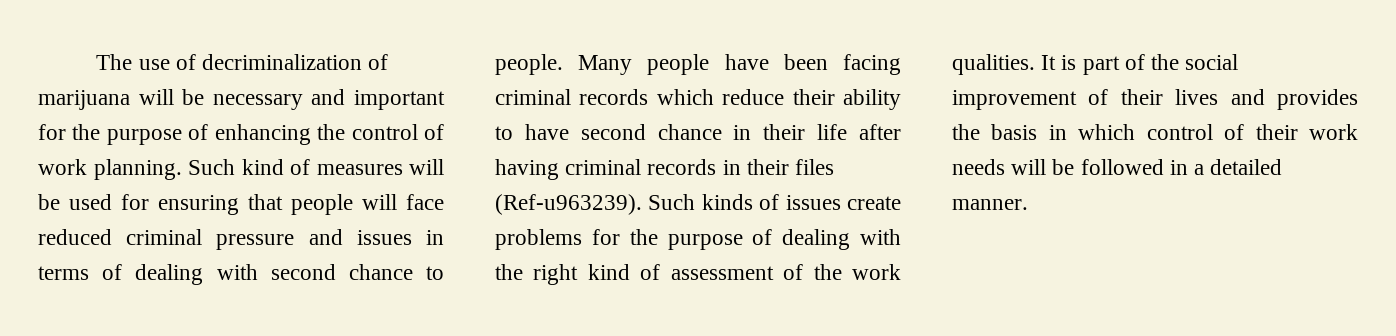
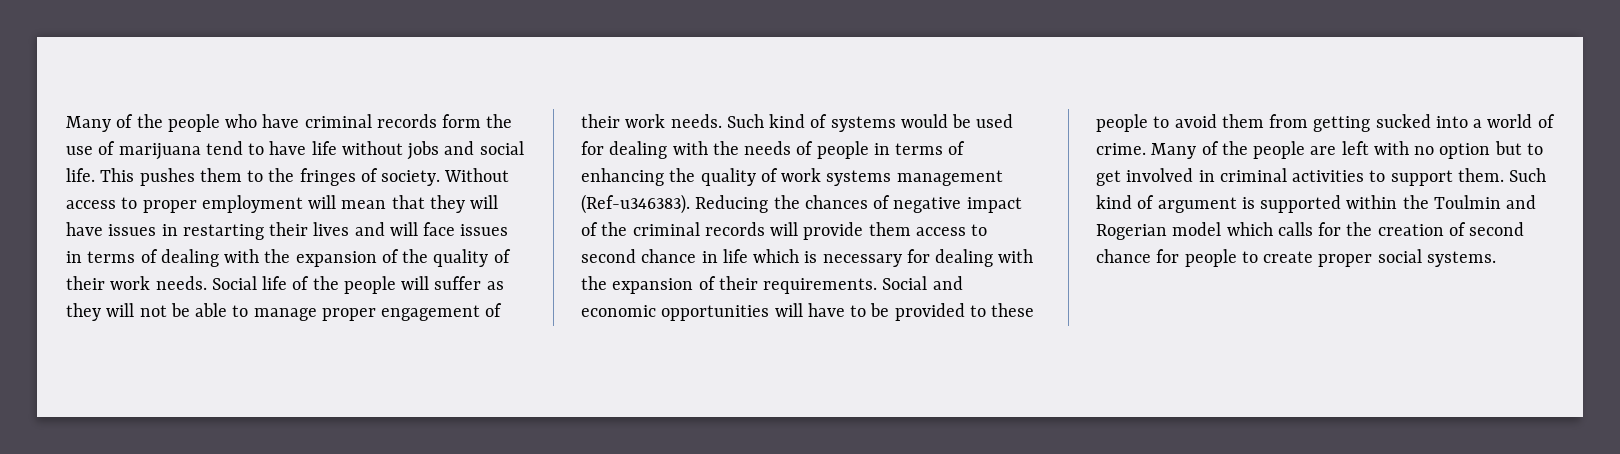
[96,54,389,70] [38,89,445,110] [38,124,444,145] [38,159,444,180] [38,194,444,215] [38,229,343,250] The use of decriminalization of marijuana will be necessary and important for the purpose of enhancing the control of work planning. Such kind of measures will be used for ensuring that people will face reduced criminal pressure and -> [66,114,513,132] [66,141,524,160] [66,168,510,186] [66,195,499,213] [66,222,456,240] Many of the people who have criminal records form the use of marijuana tend to have life without jobs and social life. This pushes them to the fringes of society. Without access to proper employment will mean that they will have issues in restarting their lives and will face
[270,264,444,280] [495,54,901,75] [495,89,901,110] [495,124,901,140] [495,159,835,180] [495,194,901,215] [495,229,901,250] [495,264,901,285] [952,54,1239,75] [952,89,1358,110] [952,124,1358,140] [952,159,1283,175] [952,199,1028,210] second chance to people. Many people have been facing criminal records which reduce their ability to have second chance in their life after having criminal records in their files (Ref-u963239). Such kinds of issues create problems for the purpose of dealing with the right kind of assessment of the work qualities. It is part of the social improvement of their lives and provides the basis in which control of their work needs will be followed in a detailed manner. -> [264,249,511,267] [66,276,504,294] [66,303,503,321] [581,114,1014,132] [581,141,966,159] [581,168,1003,186] [581,194,1022,214] [581,222,988,240] [581,249,1034,267] [581,276,963,294] [581,303,1035,321] [1096,114,1555,132] [1096,141,1543,159] [1096,168,1547,186] [1096,195,1537,213] [1096,222,1525,240] [1096,249,1496,267] the expansion of the quality of their work needs. Social life of the people will suffer as they will not be able to manage proper engagement of their work needs. Such kind of systems would be used for dealing with the needs of people in terms of enhancing the quality of work systems management (Ref-u346383). Reducing the chances of negative impact of the criminal records will provide them access to second chance in life which is necessary for dealing with the expansion of their requirements. Social and economic opportunities will have to be provided to these people to avoid them from getting sucked into a world of crime. Many of the people are left with no option but to get involved in criminal activities to support them. Such kind of argument is supported within the Toulmin and Rogerian model which calls for the creation of second chance for people to create proper social systems.

